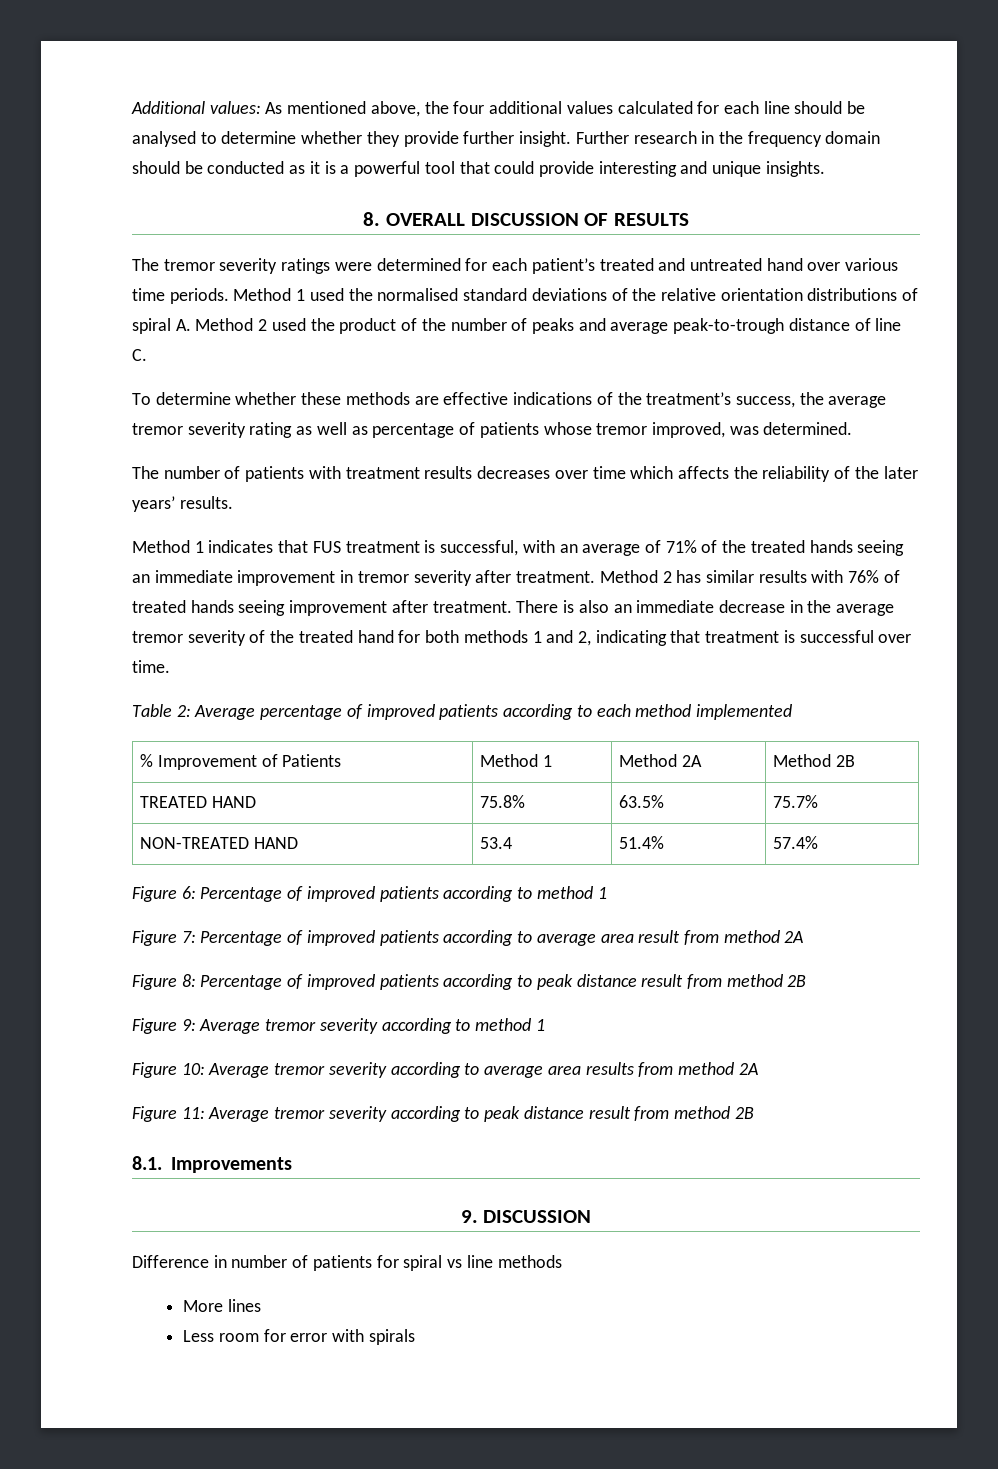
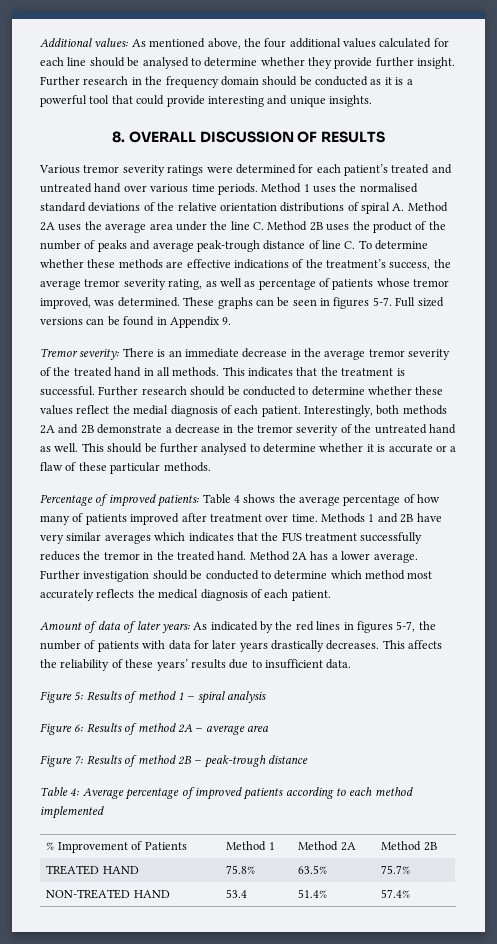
[132,258,159,271] The -> [39,165,80,174] Various
[309,288,344,301] used -> [313,186,336,193] uses
[258,318,306,331] 2 used -> [40,221,350,233] 2A uses the average area under the line C. Method 2B uses
[673,318,785,334] peak-to-trough -> [196,240,260,252] peak-trough
(147, 355) // -> (356, 245) none
[249,422,293,438] rating -> [168,279,203,290] rating,
[132,466,918,482] [132,496,233,512] [132,540,905,556] [132,570,900,586] [132,600,512,616] // The number of patients with treatment results decreases over time which affects the reliability of the later years’ results. // Method 1 indicates that FUS treatment is successful, with an average of 71% of the treated hands seeing an immediate improvement in tremor severity after treatment. Method 2 has similar results with 76% of treated hands seeing improvement after treatment. -> [183,297,444,309] [40,316,232,328] [40,348,120,360] These graphs can be seen in figures 5-7. Full sized versions can be found in Appendix 9. // Tremor severity:
[578,600,609,613] also -> (166, 353) none
[398,630,912,646] [132,660,170,673] [132,704,191,717] for both methods 1 and 2, indicating that treatment is successful over time. // Table 2: -> [143,367,405,377] [40,386,444,396] [40,405,447,417] [40,424,456,436] [40,443,457,455] [40,462,211,474] [40,494,441,507] [40,513,442,525] [40,532,423,544] [40,551,418,563] [40,570,433,582] [40,589,331,601] [40,621,436,633] [40,640,443,652] [40,659,352,671] [40,691,266,704] [40,723,269,735] [40,755,308,768] [40,787,80,796] in all methods. This indicates that the treatment is successful. Further research should be conducted to determine whether these values reflect the medial diagnosis of each patient. Interestingly, both methods 2A and 2B demonstrate a decrease in the tremor severity of the untreated hand as well. This should be further analysed to determine whether it is accurate or a flaw of these particular methods. // Percentage of improved patients: Table 4 shows the average percentage of how many of patients improved after treatment over time. Methods 1 and 2B have very similar averages which indicates that the FUS treatment successfully reduces the tremor in the treated hand. Method 2A has a lower average. Further investigation should be conducted to determine which method most accurately reflects the medical diagnosis of each patient. // Amount of data of later years: As indicated by the red lines in figures 5-7, the number of patients with data for later years drastically decreases. This affects the reliability of these years’ results due to insufficient data. // Figure 5: Results of method 1 – spiral analysis // Figure 6: Results of method 2A – average area // Figure 7: Results of method 2B – peak-trough distance // Table 4:
[132,886,607,902] [132,930,804,946] [132,974,807,990] [132,1018,545,1034] [132,1062,758,1078] [132,1106,754,1122] [132,1156,292,1173] [460,1210,592,1223] [132,1255,562,1271] [183,1299,261,1312] [183,1329,415,1345] // Figure 6: Percentage of improved patients according to method 1 // Figure 7: Percentage of improved patients according to average area result from method 2A // Figure 8: Percentage of improved patients according to peak distance result from method 2B // Figure 9: Average tremor severity according to method 1 // Figure 10: Average tremor severity according to average area results from method 2A // Figure 11: Average tremor severity according to peak distance result from method 2B // 8.1. Improvements // 9. DISCUSSION // Difference in number of patients for spiral vs line methods // More lines // Less room for error with spirals -> (411, 893) none

